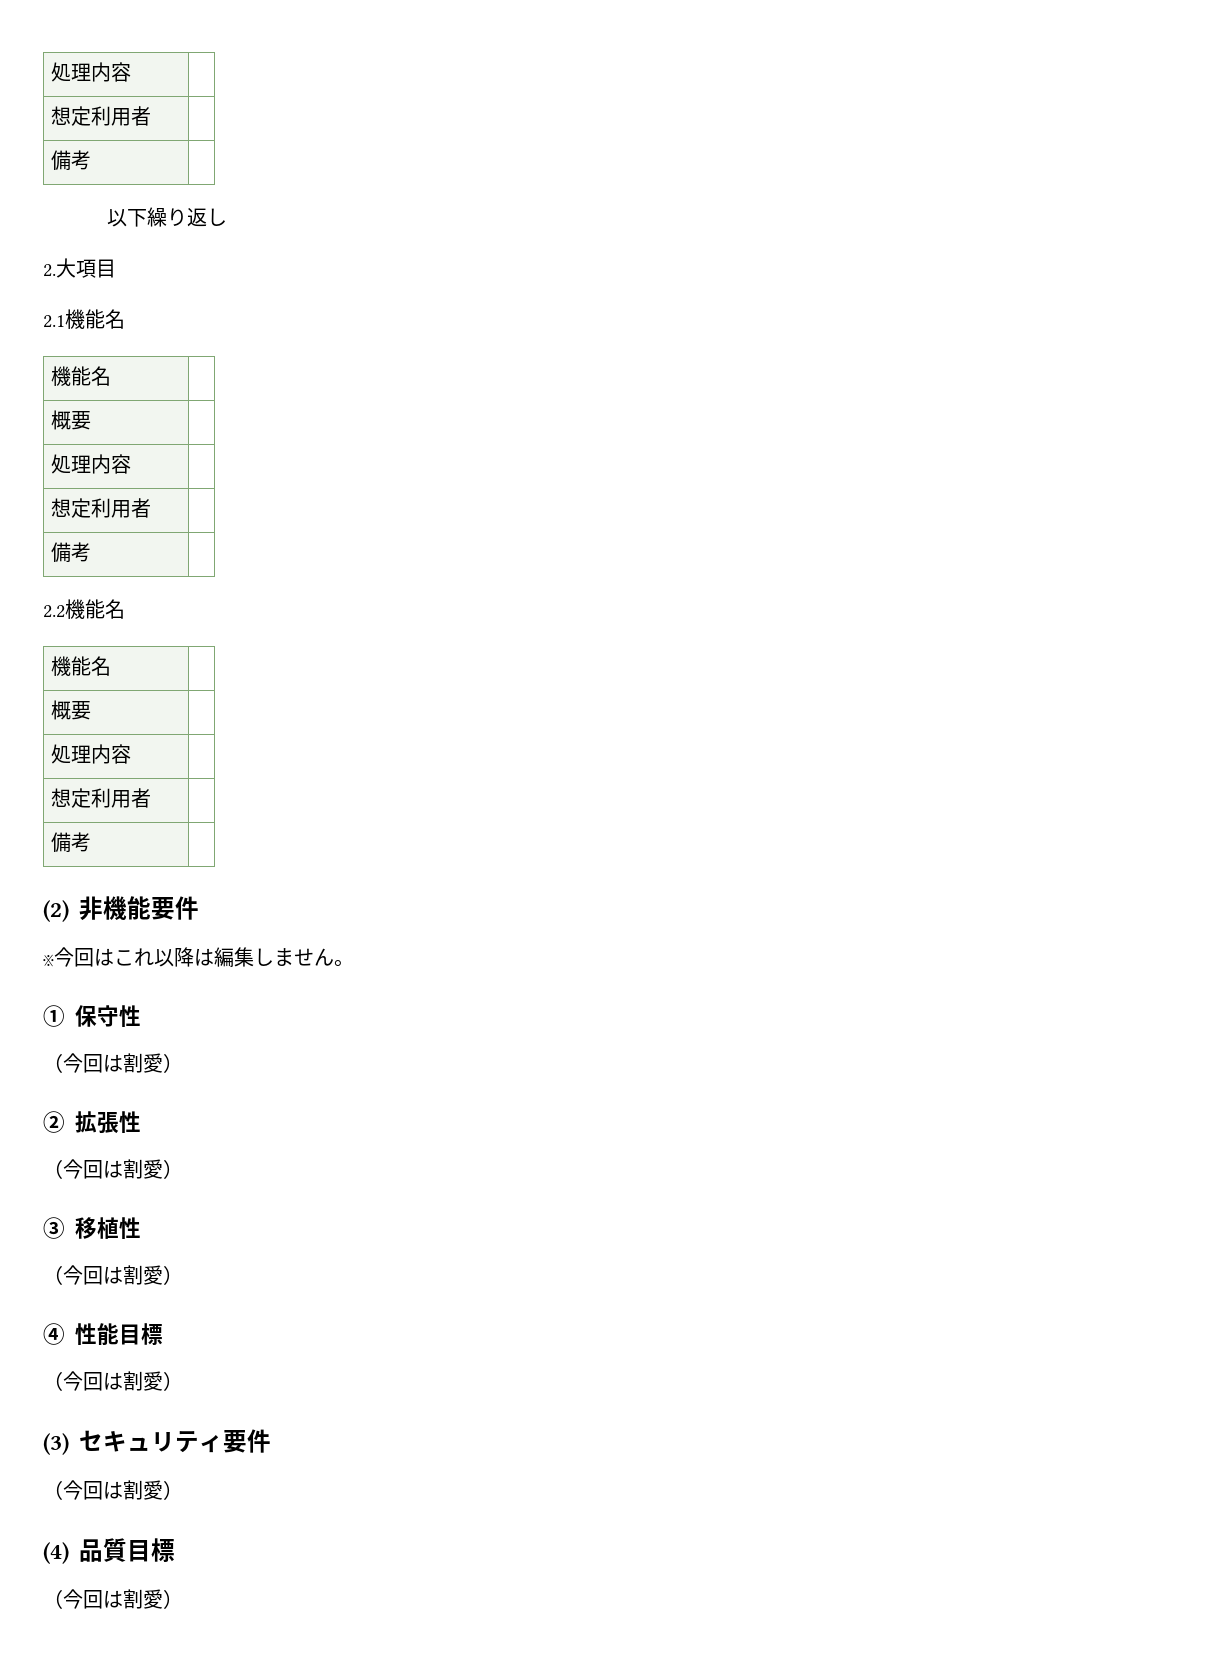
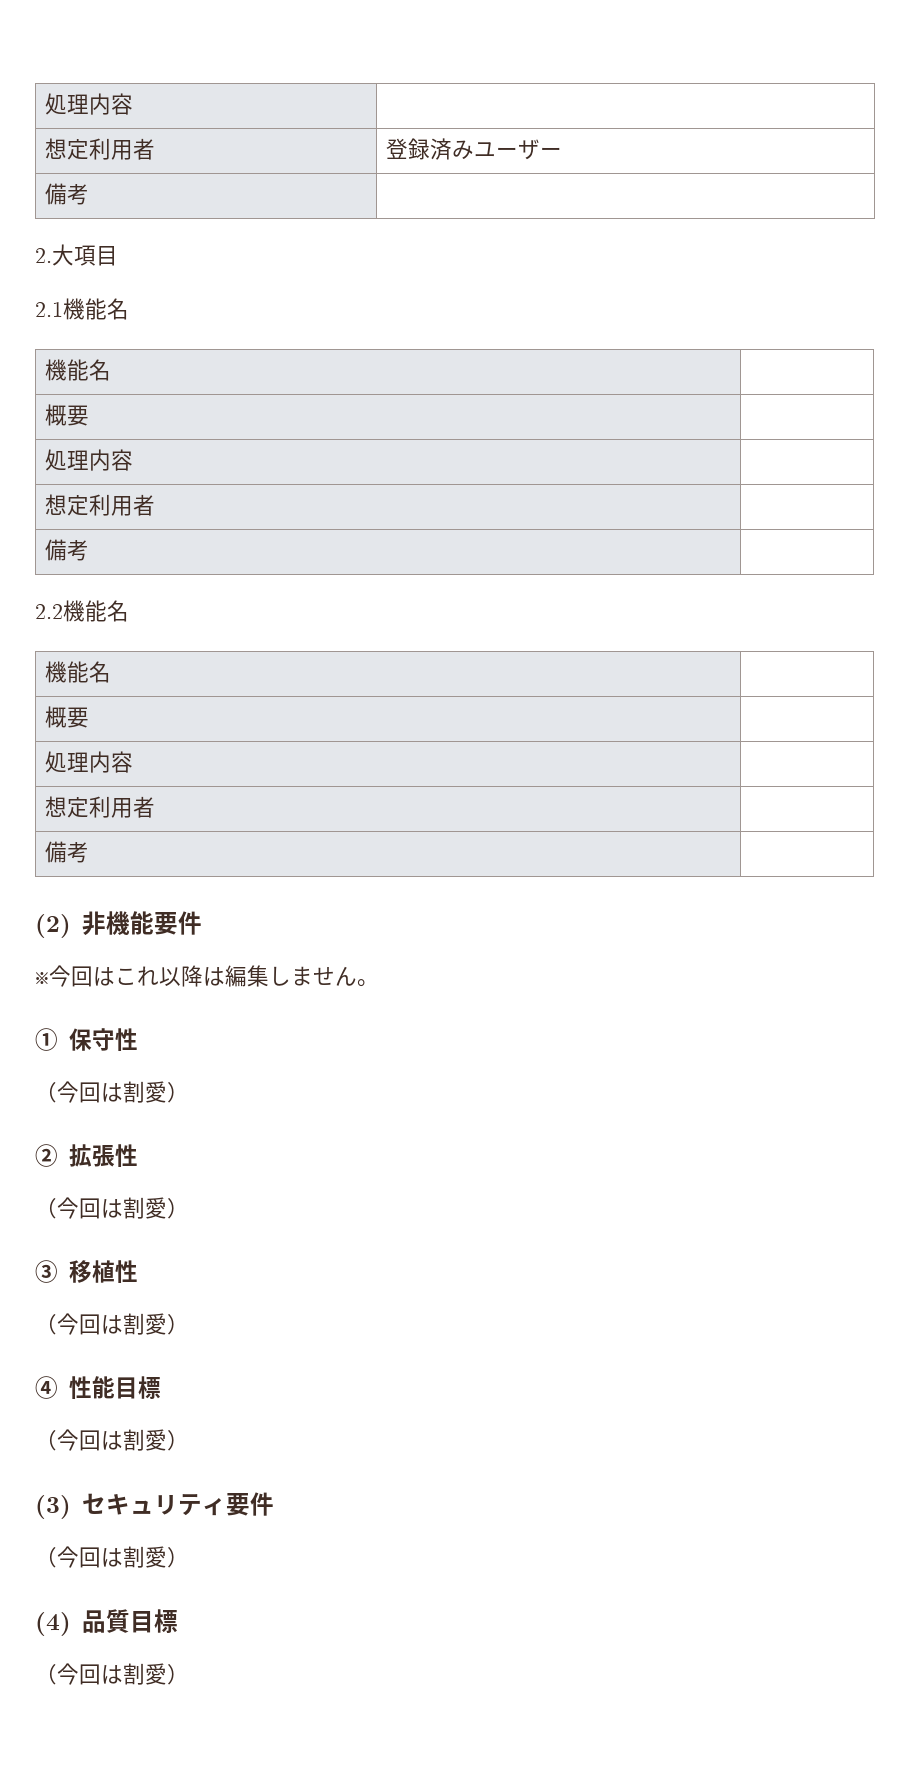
[51,62,132,82] [51,106,152,126] [51,150,92,171] [106,207,227,227] 処理内容 | // 想定利用者 | // 備考 | // 以下繰り返し -> [44,93,133,115] [44,138,155,160] [385,138,562,160] [44,183,89,205] 処理内容 | // 想定利用者 | 登録済みユーザー // 備考 |

